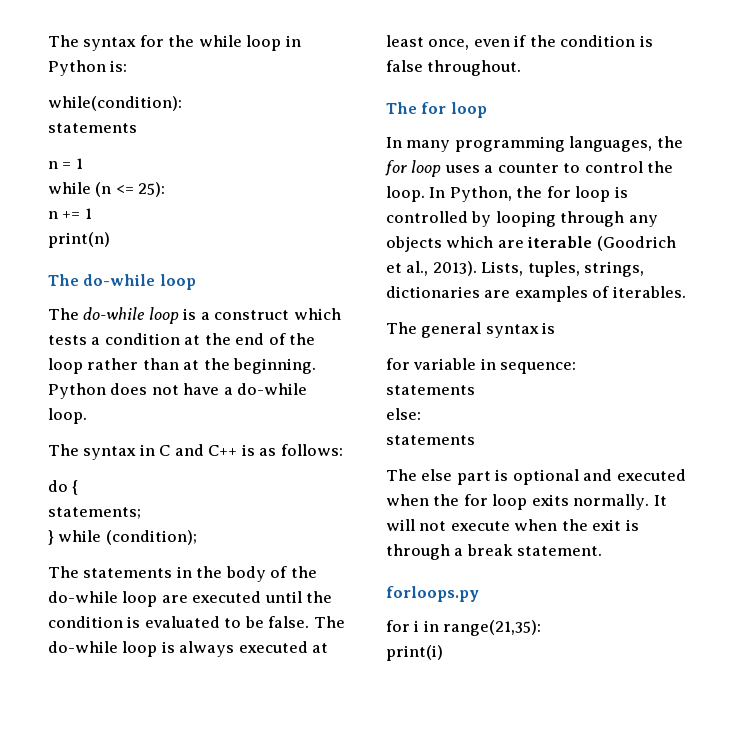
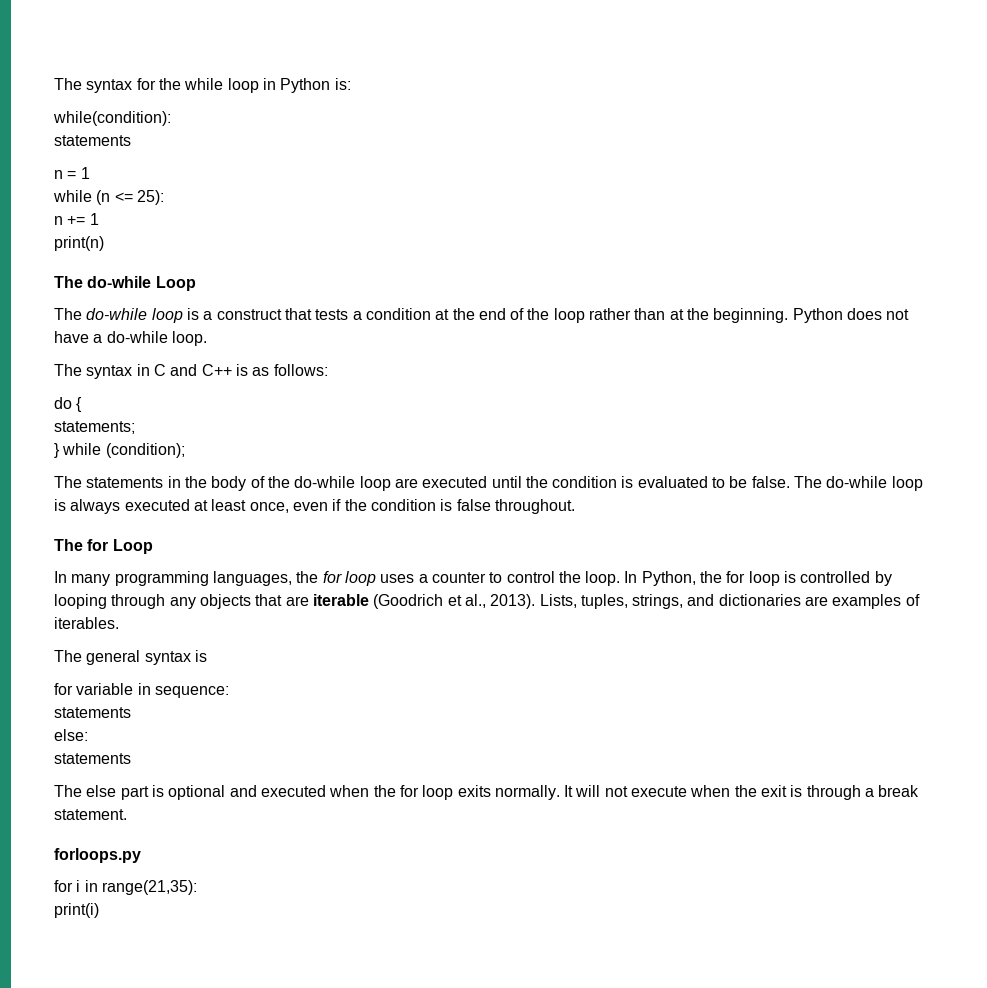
[159,274,196,290] loop -> [155,276,196,291] Loop
[293,308,341,320] which -> [284,308,312,320] that
[450,102,487,118] loop -> [112,539,153,554] Loop
[446,236,494,248] which -> [255,594,283,606] that
(645, 269) none -> [687,594,715,606] and

